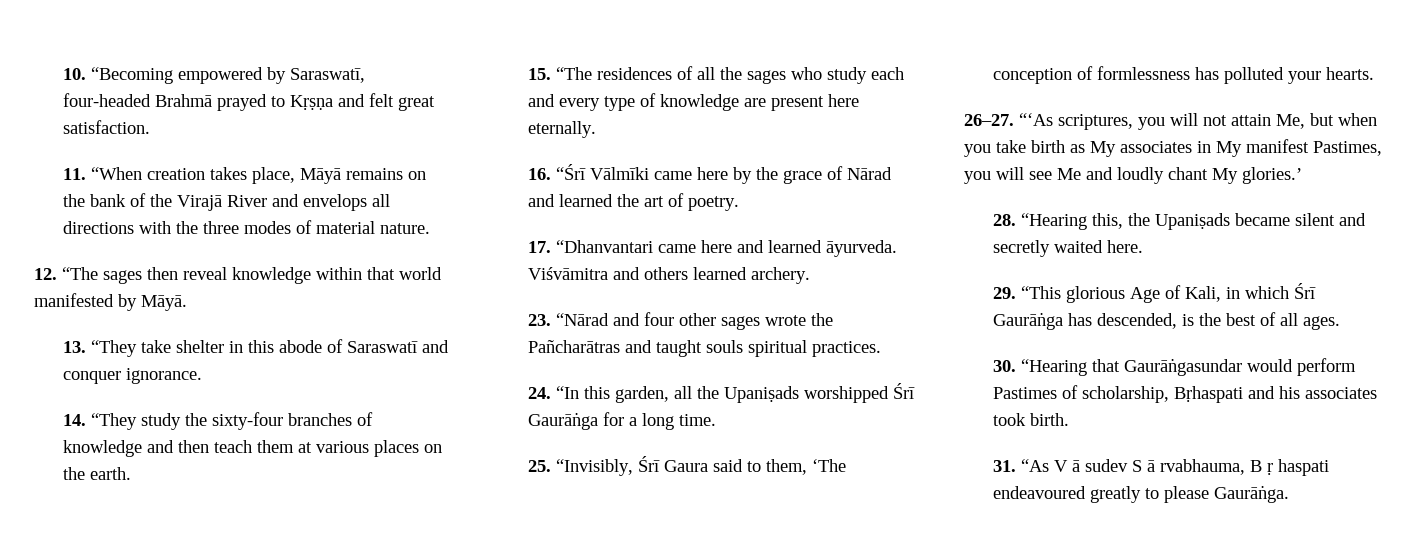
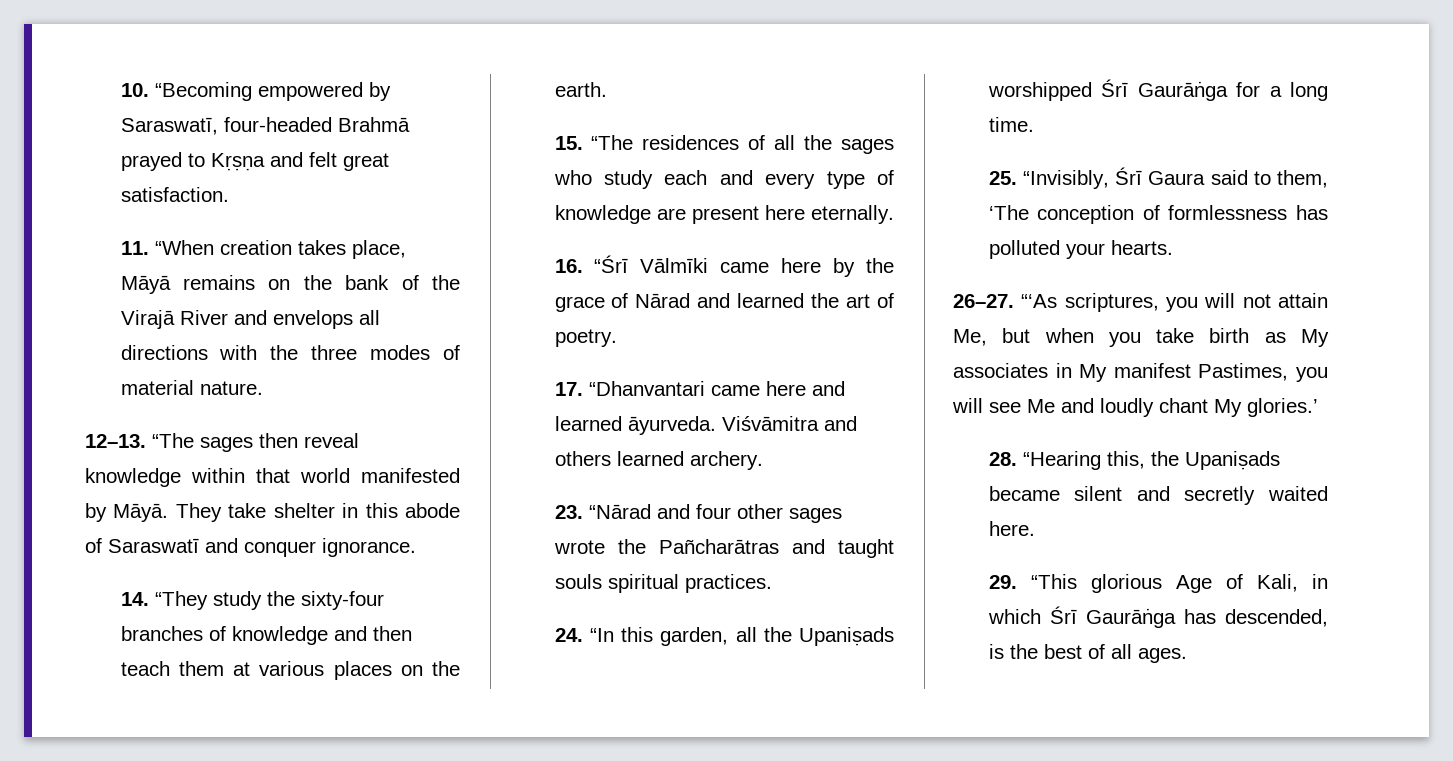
[34,268,57,280] 12. -> [85,434,146,448] 12–13.
[62,340,137,357] // 13. “They -> [175,503,222,522] They
[992,358,1356,376] [992,385,1377,403] [992,413,1069,426] [992,459,1329,476] [992,485,1289,503] // 30. “Hearing that Gaurāṅgasundar would perform Pastimes of scholarship, Bṛhaspati and his associates took birth. // 31. “As V ā sudev S ā rvabhauma, B ṛ haspati endeavoured greatly to please Gaurāṅga. -> (1187, 655) none

